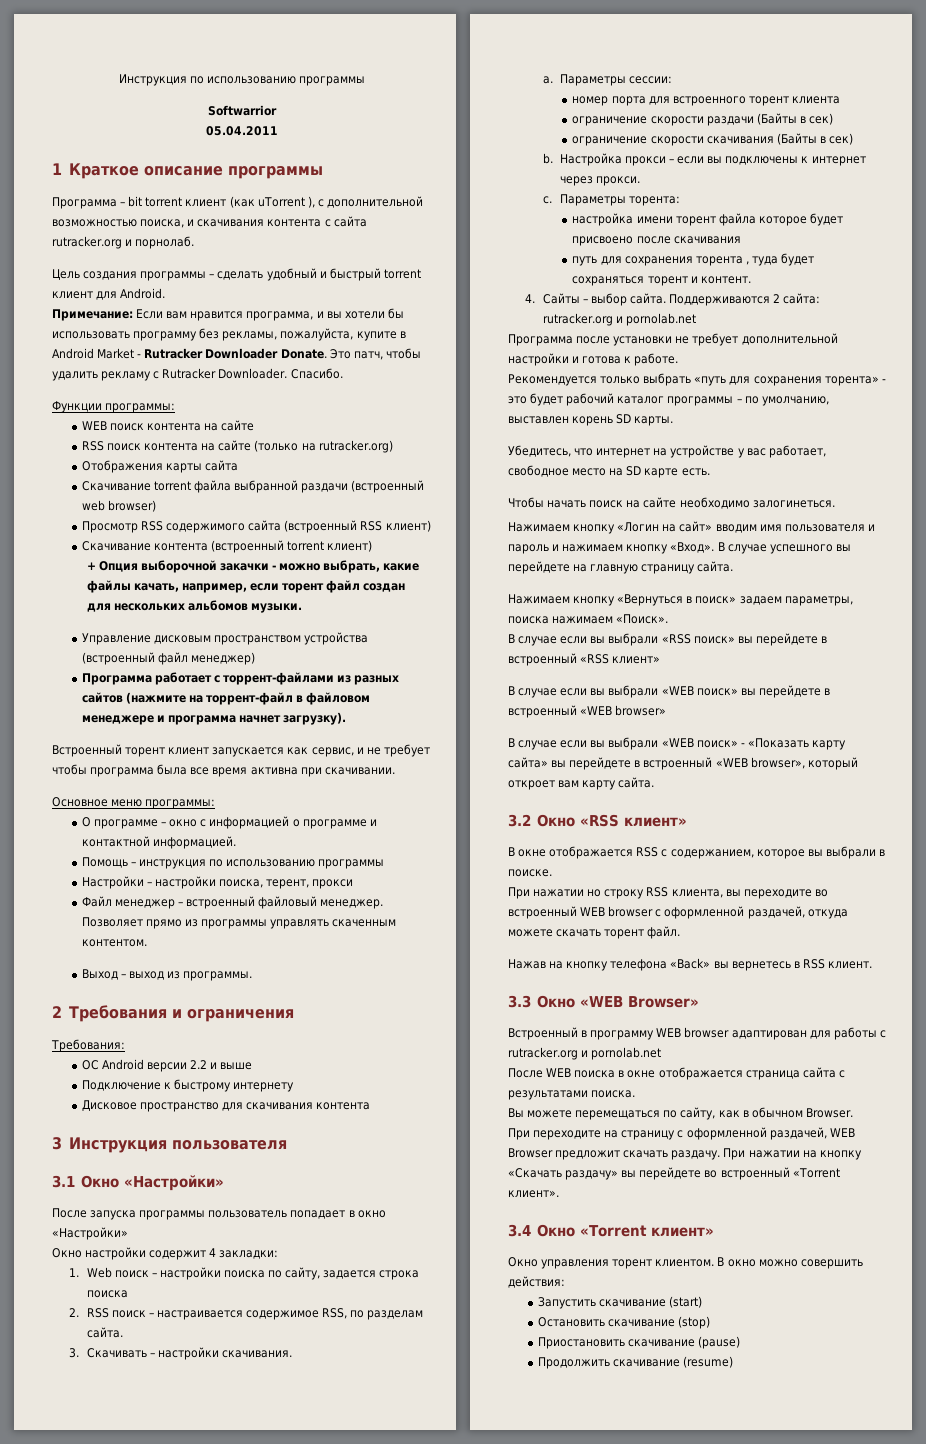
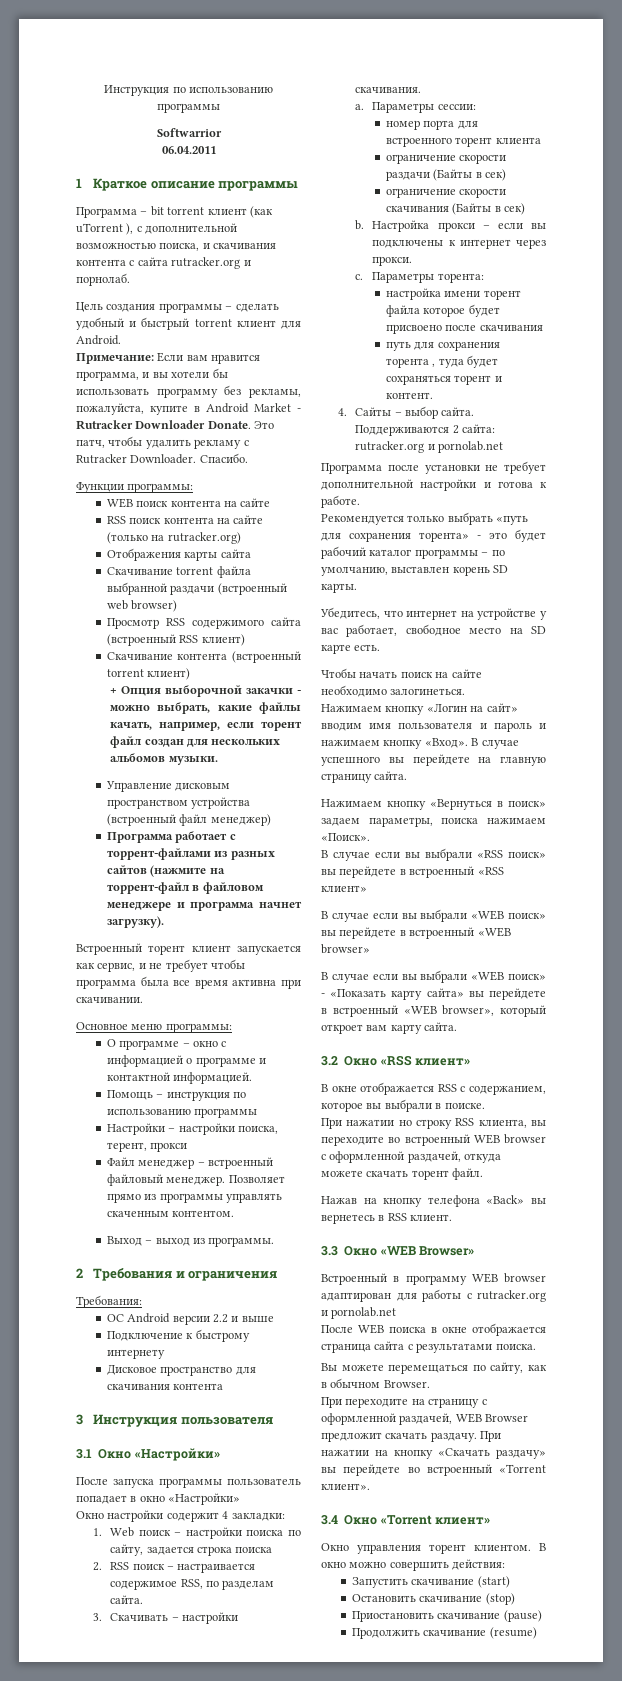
[206,126,278,136] 05.04.2011 -> [161,146,216,154] 06.04.2011

